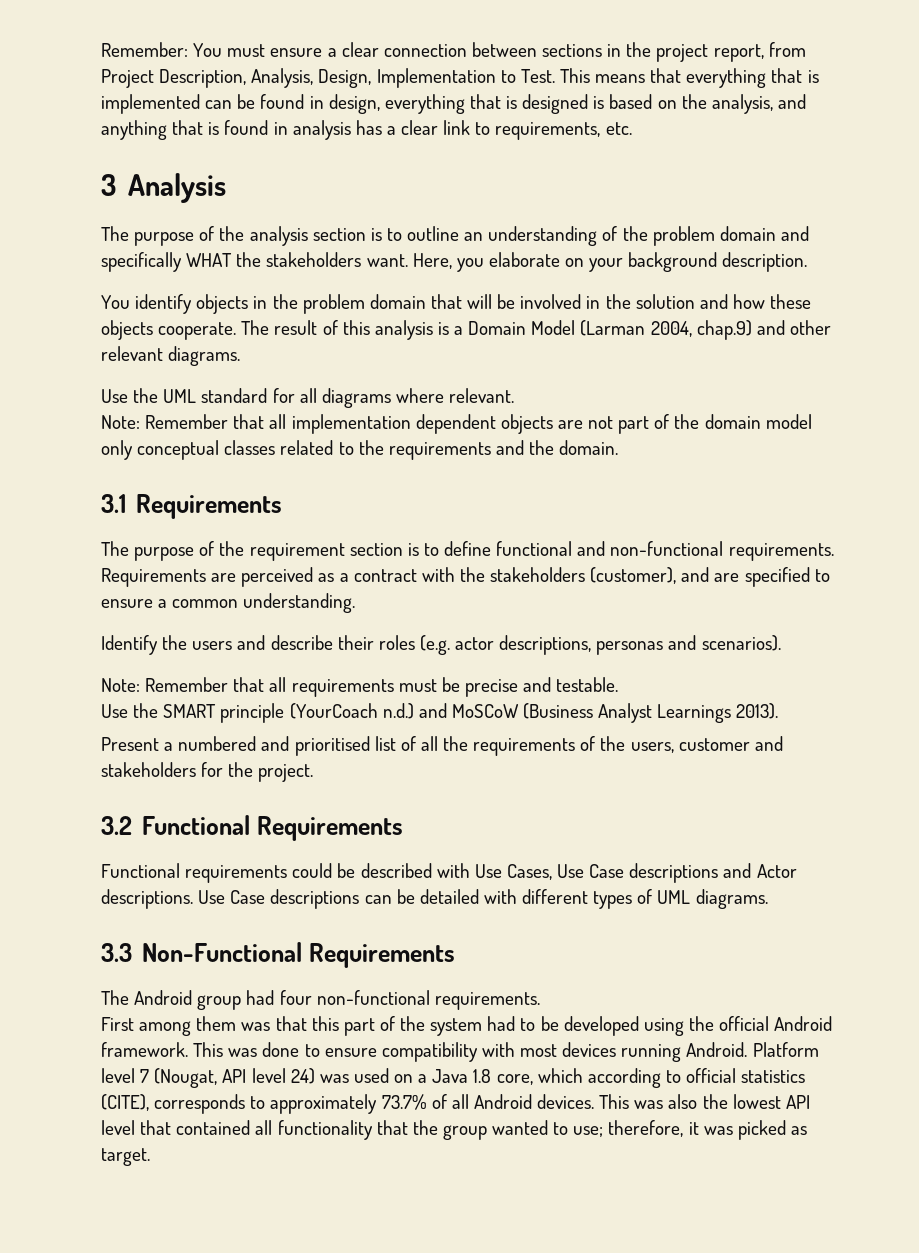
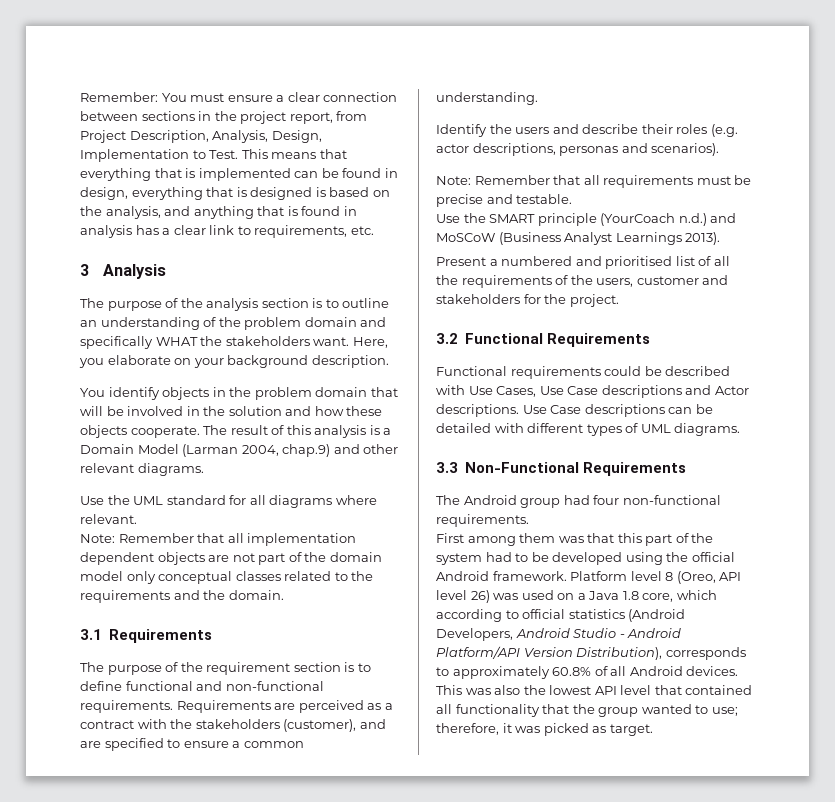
[193,1042,819,1062] [101,1068,315,1088] This was done to ensure compatibility with most devices running Android. Platform level 7 (Nougat, API level 24) -> [570,571,742,584] [436,590,490,603] Platform level 8 (Oreo, API level 26)
[101,1094,149,1111] (CITE), -> [628,609,686,622] [436,628,682,641] [436,646,663,660] (Android Developers, Android Studio - Android Platform/API Version Distribution),
[381,1094,427,1110] 73.7% -> [552,667,592,676] 60.8%

